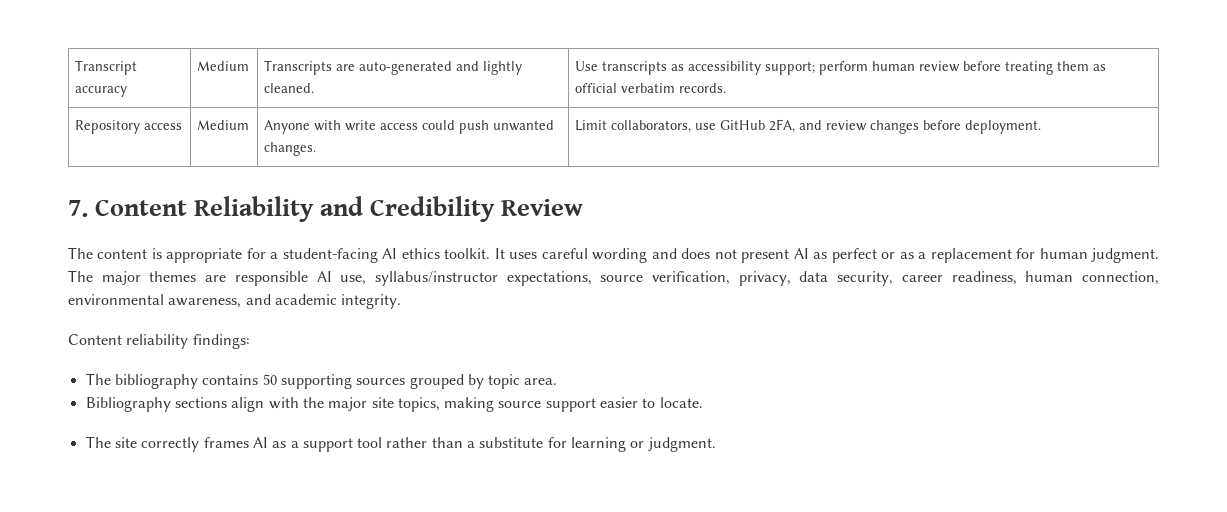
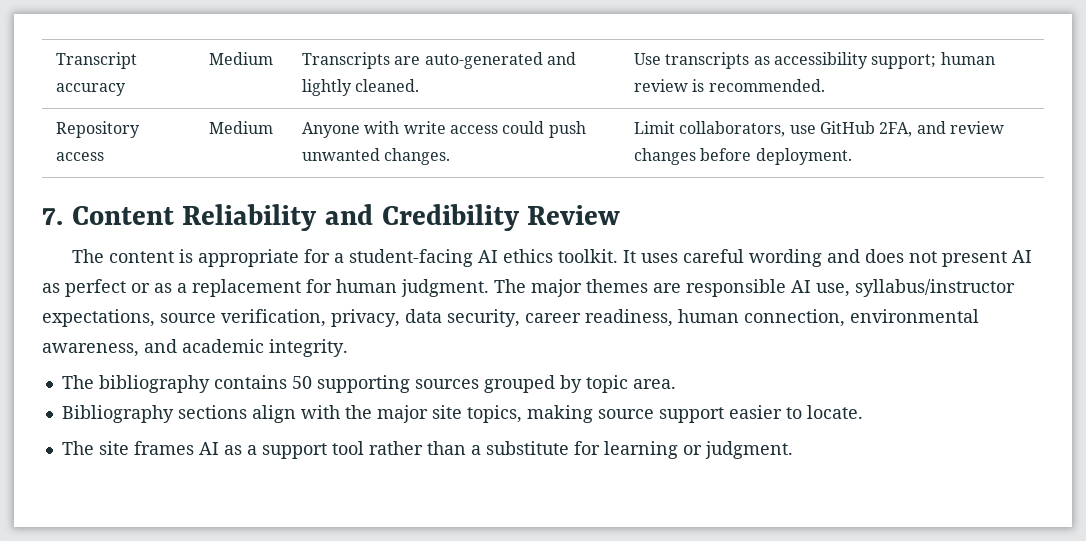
[819,61,869,75] perform -> (937, 61) none
[963,61,1107,75] [575,83,727,93] before treating them as official verbatim records. -> [692,79,825,92] is recommended.
[68,334,250,349] // Content reliability findings: -> (348, 348) none
[141,437,200,452] correctly -> (129, 448) none

